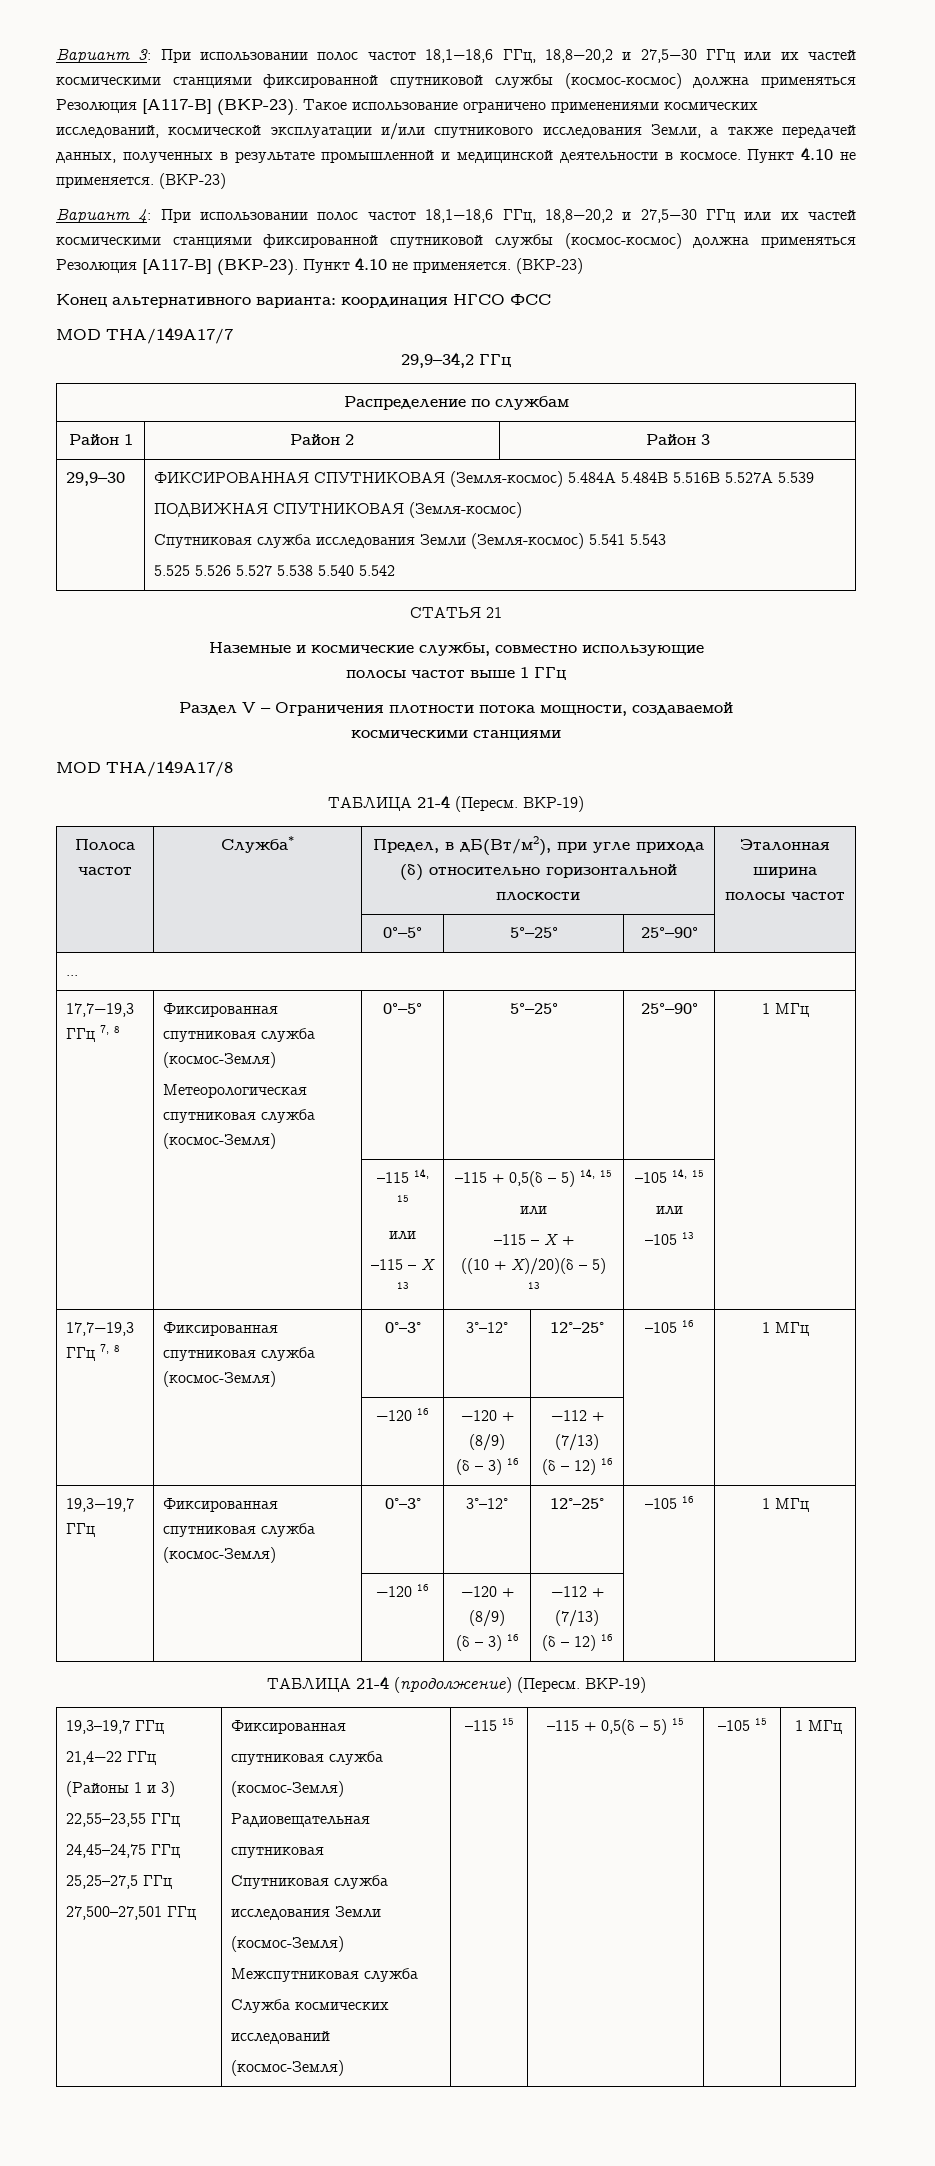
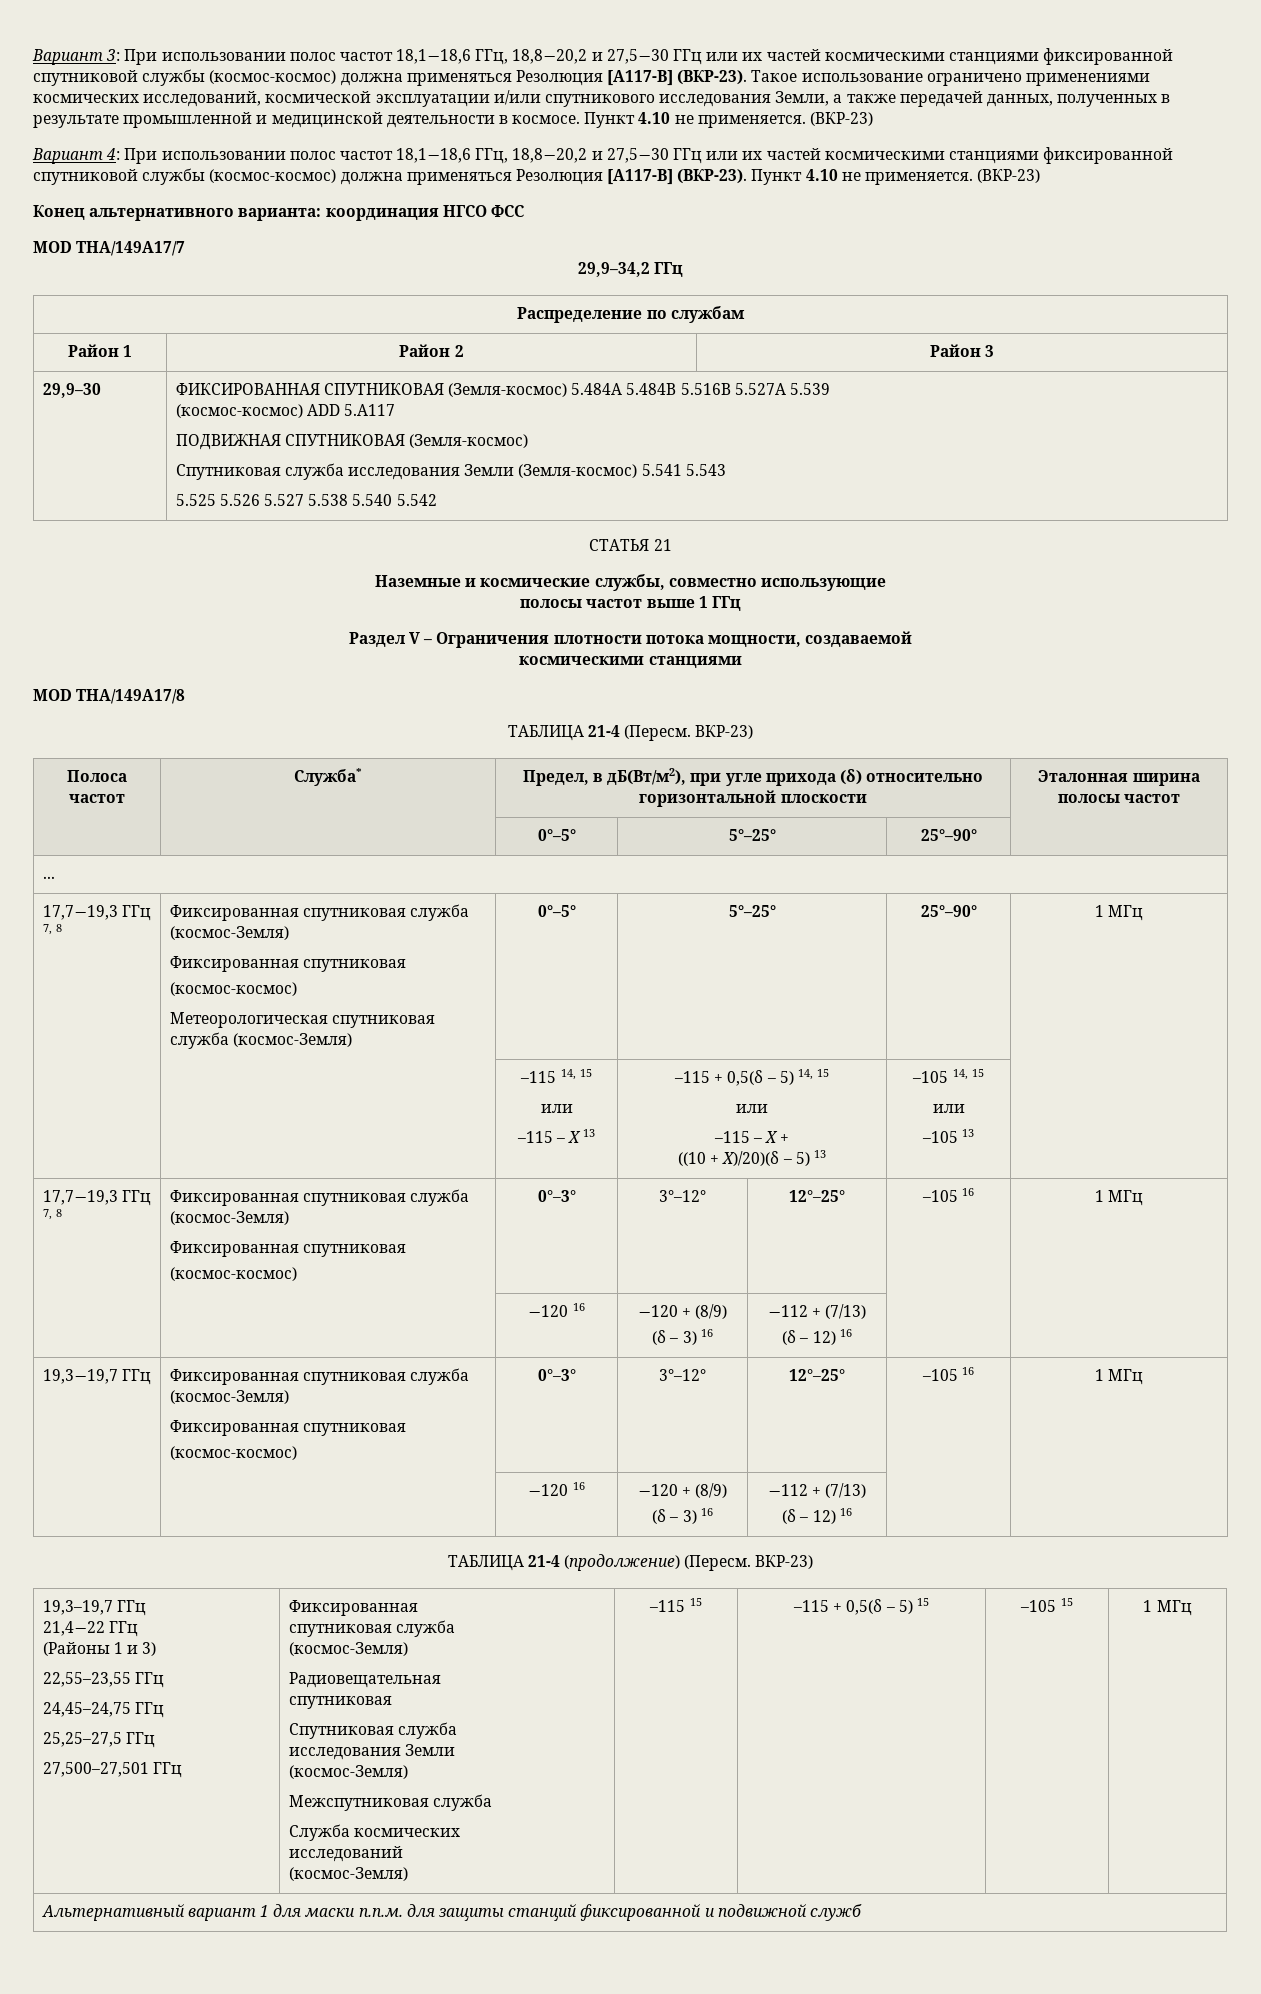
(814, 477) none -> [175,404,396,418] // (космос-космос) ADD 5.A117
[523,796,584,812] ВКР-19) -> [695,725,754,739] ВКР-23)
(276, 1060) none -> [169,956,406,972] [169,982,297,996] // Фиксированная спутниковая // (космос-космос)
(276, 1379) none -> [169,1241,406,1257] [169,1267,297,1281] // Фиксированная спутниковая // (космос-космос)
(276, 1555) none -> [169,1420,406,1436] [169,1446,297,1460] // Фиксированная спутниковая // (космос-космос)
[584,1677,646,1693] ВКР-19) -> [755,1555,814,1569] ВКР-23)
(842, 1727) none -> [41,1904,862,1921] // Альтернативный вариант 1 для маски п.п.м. для защиты станций фиксированной и подвижной служб

